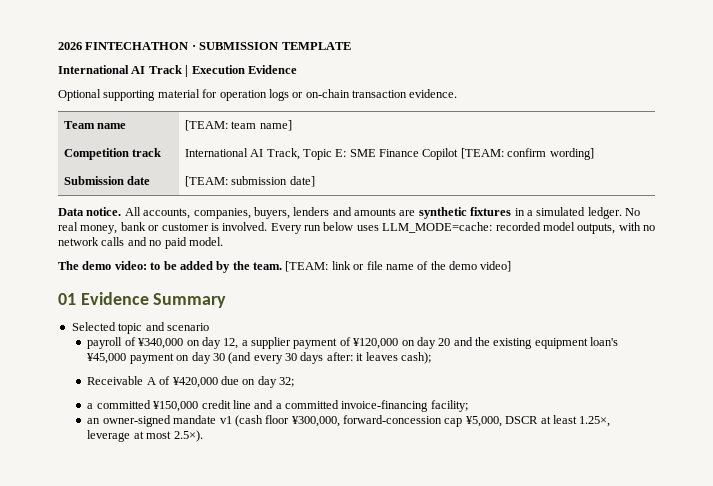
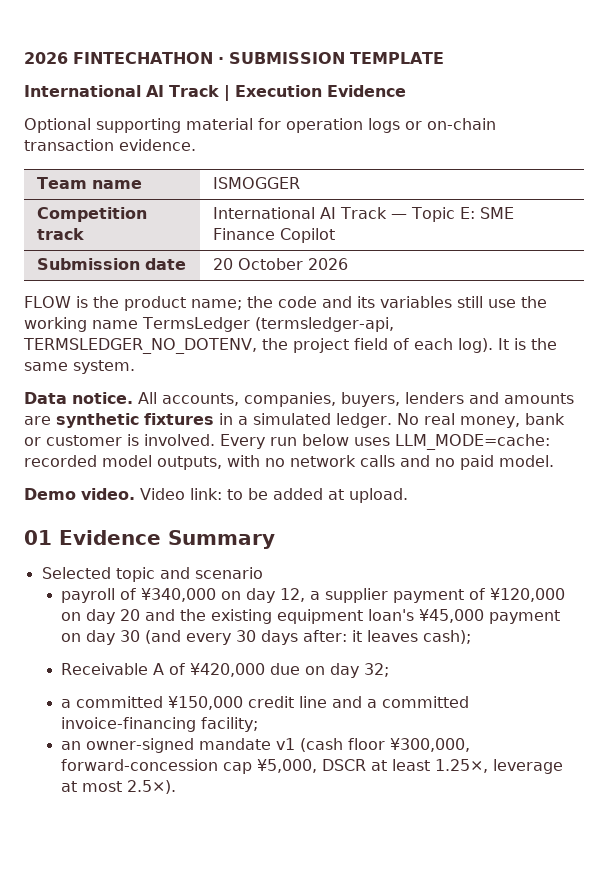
[184,120,292,131] [TEAM: team name] -> [212,177,300,189] ISMOGGER
[266,148,300,160] Track, -> [339,207,407,219] Track —
[460,148,594,160] [TEAM: confirm wording] -> (335, 235) none
[184,176,315,187] [TEAM: submission date] -> [212,258,348,270] [24,296,547,311] [24,317,394,332] [23,338,557,354] [24,360,135,374] 20 October 2026 // FLOW is the product name; the code and its variables still use the working name TermsLedger (termsledger-api, TERMSLEDGER_NO_DOTENV, the project field of each log). It is the same system.
[58,261,512,273] The demo video: to be added by the team. [TEAM: link or file name of the demo video] -> [24,488,408,503] Demo video. Video link: to be added at upload.

